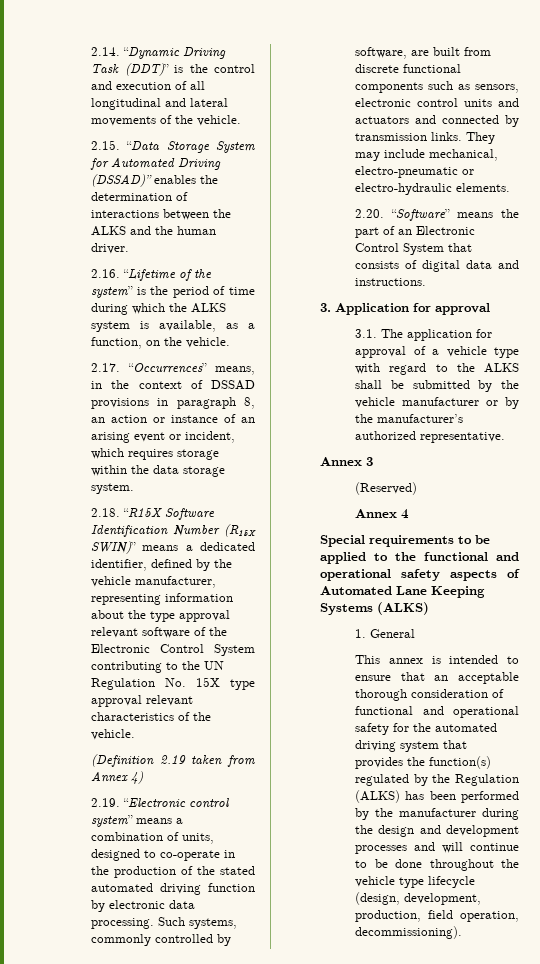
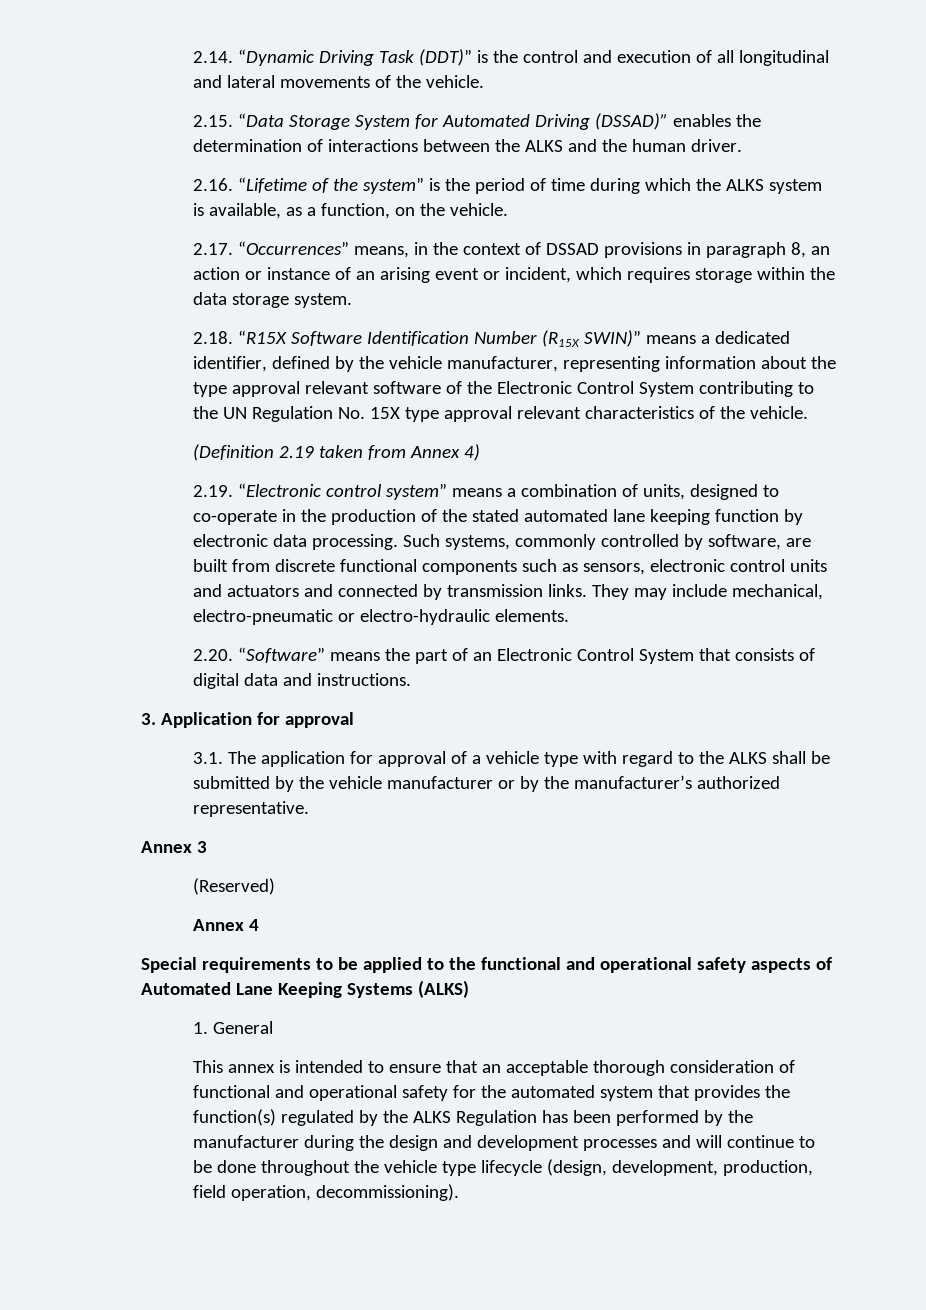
[160,883,202,895] driving -> [612,509,710,525] lane keeping
[355,740,397,752] driving -> (595, 1091) none
[455,774,519,786] [355,790,401,803] Regulation (ALKS) -> [412,1110,537,1126] ALKS Regulation

